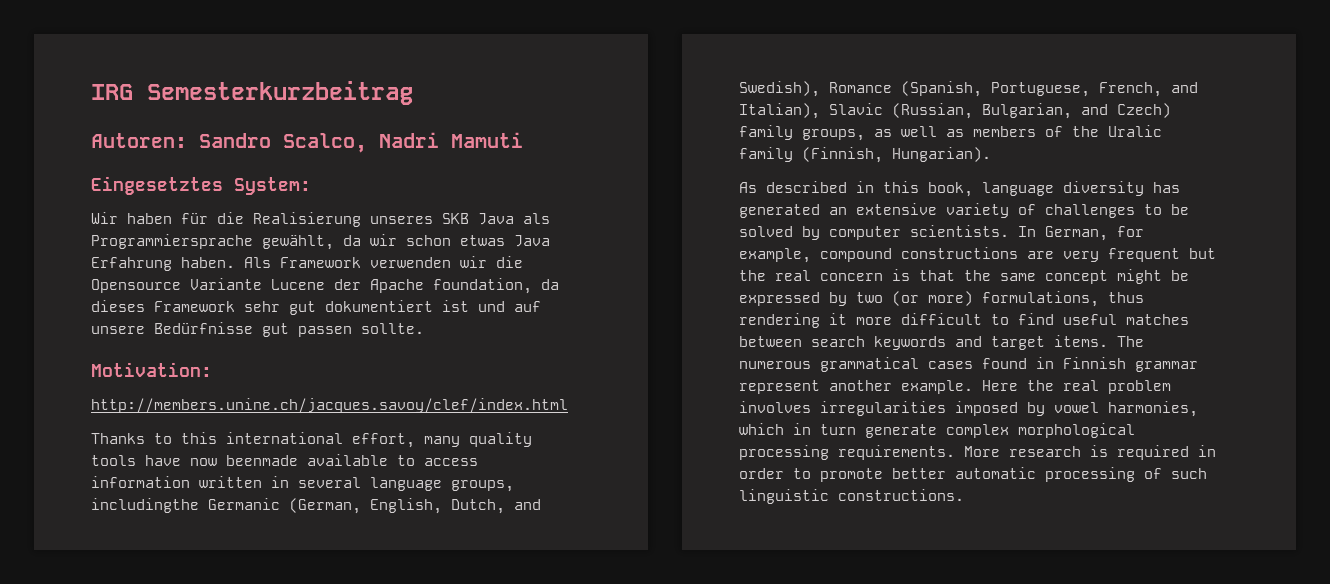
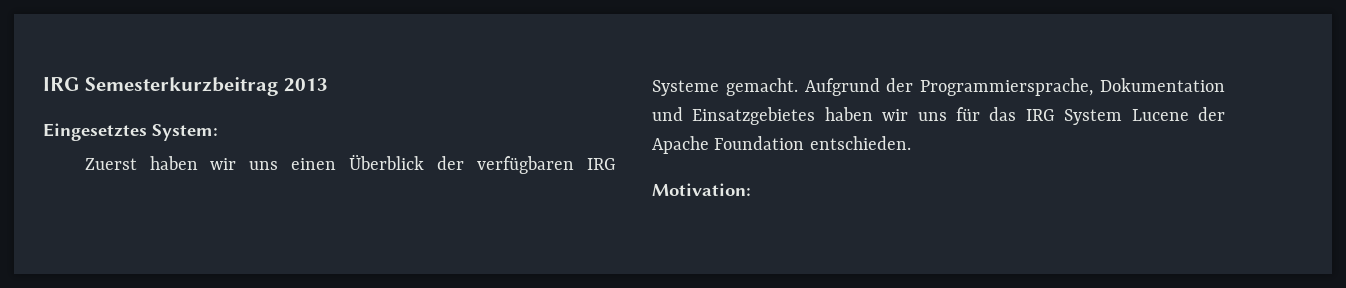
[91,132,523,153] [91,176,311,195] [91,212,550,227] [91,234,550,250] [91,256,523,271] [91,278,559,294] [91,300,541,315] [91,322,424,337] [91,362,212,377] [91,398,568,413] [91,432,532,448] [91,454,478,466] [91,476,514,492] [91,498,541,514] [739,81,1198,97] [739,103,1171,119] [739,125,1162,141] [739,147,991,163] [739,181,1180,197] [739,203,1189,218] [739,225,1144,241] [739,247,1216,263] [739,269,1189,284] [739,291,1144,307] [739,313,1189,328] [739,335,1144,350] [739,357,1198,372] [739,380,1171,394] [739,401,1198,417] [739,423,1135,438] [739,445,1216,460] [739,467,1207,482] [739,489,964,504] // Autoren: Sandro Scalco, Nadri Mamuti // Eingesetztes System: // Wir haben für die Realisierung unseres SKB Java als Programmiersprache gewählt, da wir schon etwas Java Erfahrung haben. Als Framework verwenden wir die Opensource Variante Lucene der Apache foundation, da dieses Framework sehr gut dokumentiert ist und auf unsere Bedürfnisse gut passen sollte. // Motivation: // http://members.unine.ch/jacques.savoy/clef/index.html // Thanks to this international effort, many quality tools have now beenmade available to access information written in several language groups, includingthe Germanic (German, English, Dutch, and Swedish), Romance (Spanish, Portuguese, French, and Italian), Slavic (Russian, Bulgarian, and Czech) family groups, as well as members of the Uralic family (Finnish, Hungarian). // As described in this book, language diversity has generated an extensive variety of challenges to be solved by computer scientists. In German, for example, compound constructions are very frequent but the real concern is that the same concept might be expressed by two (or more) formulations, thus rendering it more difficult to find useful matches between search keywords and target items. The numerous grammatical cases found in Finnish grammar represent another example. Here the real problem involves irregularities imposed by vowel harmonies, which in turn generate complex morphological processing requirements. More research is required in order to promote better automatic processing of such linguistic constructions. -> [284,78,329,92] [43,123,218,141] [84,154,616,174] [652,78,1225,96] [652,107,1225,125] [652,136,911,154] [652,183,751,196] 2013 // Eingesetztes System: // Zuerst haben wir uns einen Überblick der verfügbaren IRG Systeme gemacht. Aufgrund der Programmiersprache, Dokumentation und Einsatzgebietes haben wir uns für das IRG System Lucene der Apache Foundation entschieden. // Motivation:

